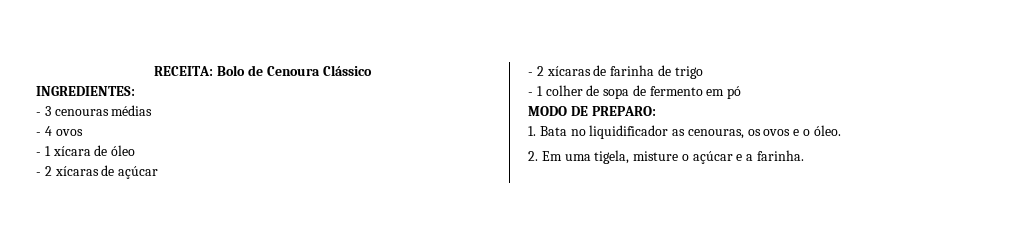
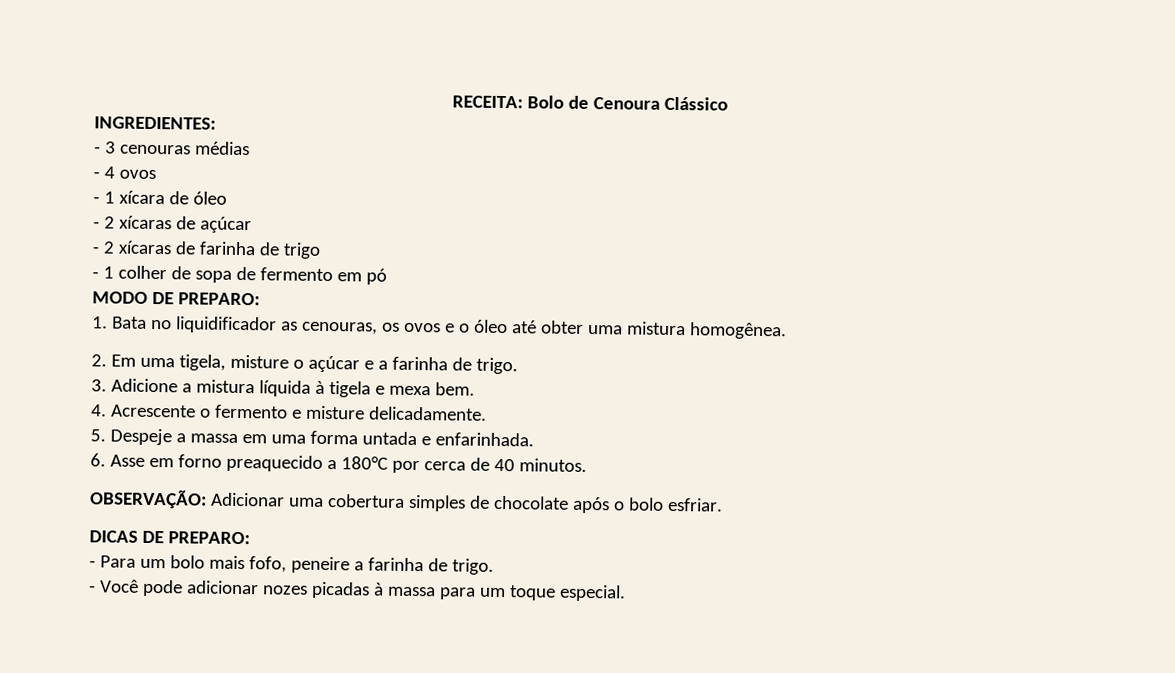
[813,125,841,136] óleo. -> [473,319,787,340] óleo até obter uma mistura homogênea.
[757,150,805,161] farinha. -> [391,356,518,375] [91,378,475,398] [91,404,487,421] [90,428,534,447] [90,453,587,474] [89,489,723,514] [89,530,250,545] [89,555,494,575] [89,579,626,602] farinha de trigo. // 3. Adicione a mistura líquida à tigela e mexa bem. // 4. Acrescente o fermento e misture delicadamente. // 5. Despeje a massa em uma forma untada e enfarinhada. // 6. Asse em forno preaquecido a 180°C por cerca de 40 minutos. // OBSERVAÇÃO: Adicionar uma cobertura simples de chocolate após o bolo esfriar. // DICAS DE PREPARO: // - Para um bolo mais fofo, peneire a farinha de trigo. // - Você pode adicionar nozes picadas à massa para um toque especial.

